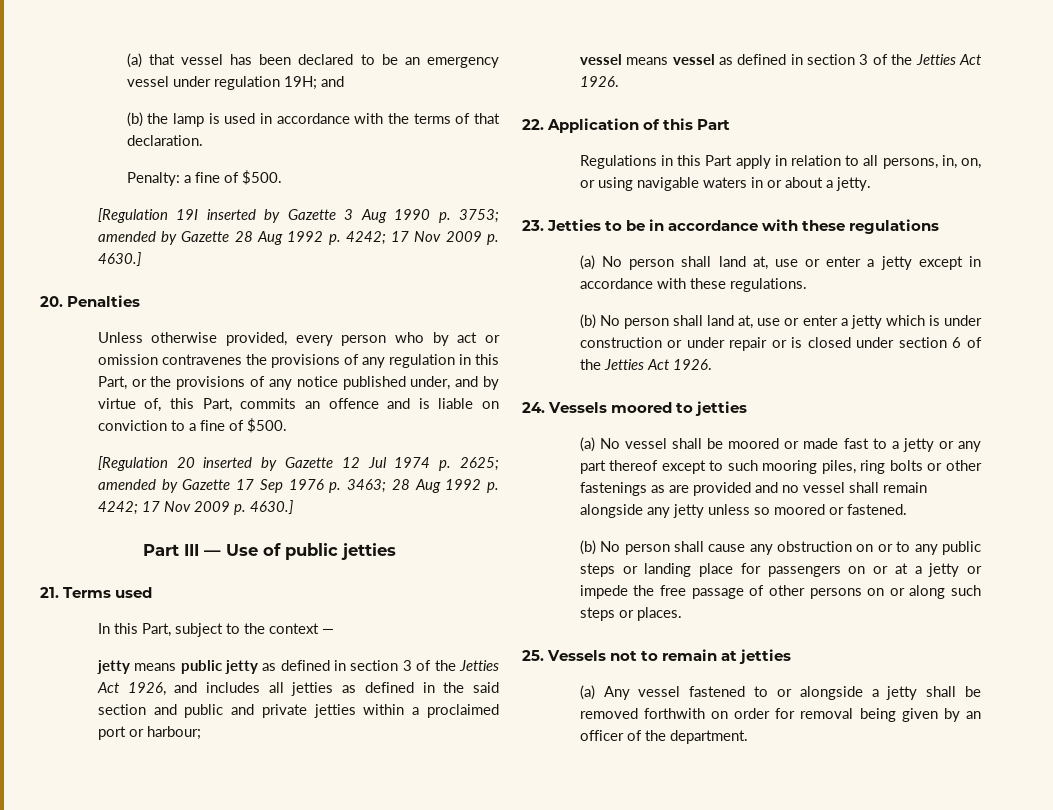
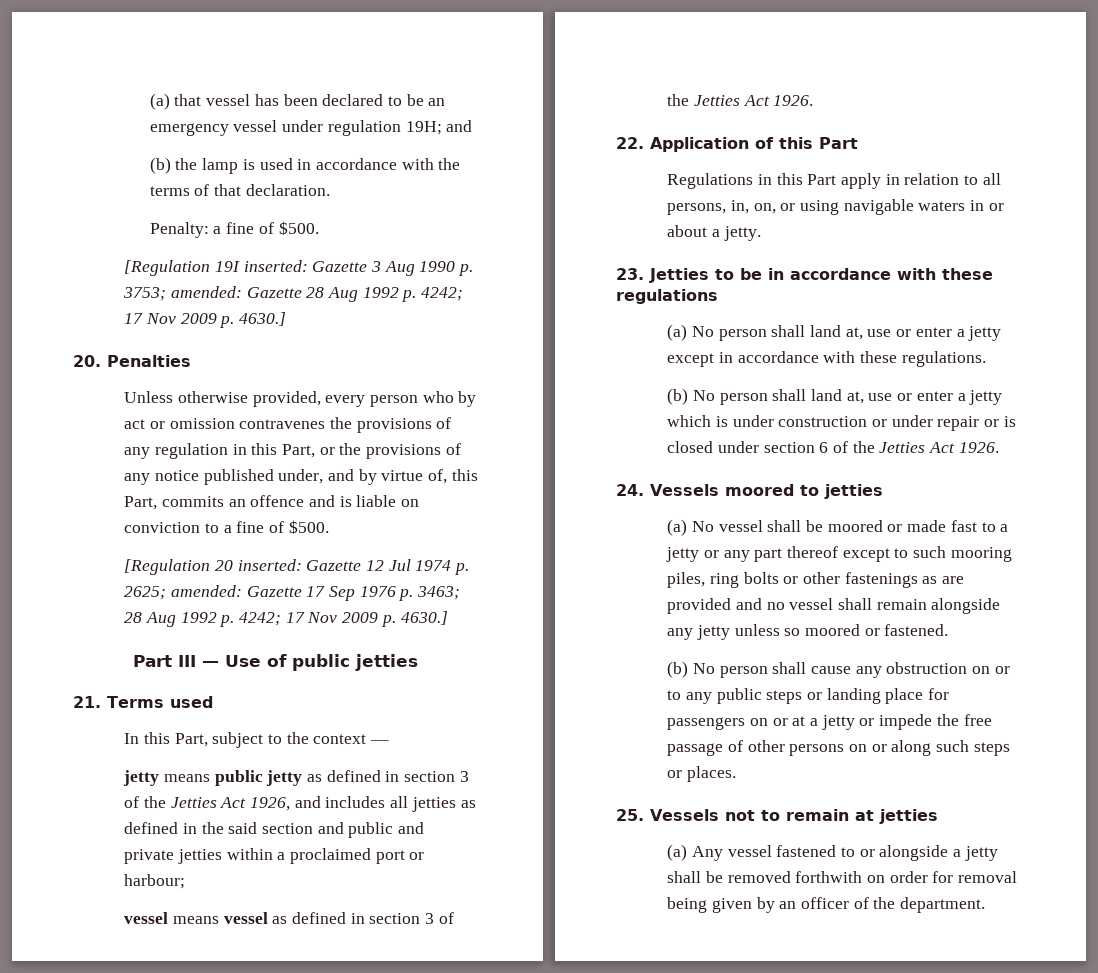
[206,209,281,223] inserted by -> [243,260,308,272] inserted:
[97,231,178,245] amended by -> [170,286,242,298] amended:
[203,457,278,471] inserted by -> [237,559,302,571] inserted:
[97,479,178,493] amended by -> [170,585,242,597] amended:

